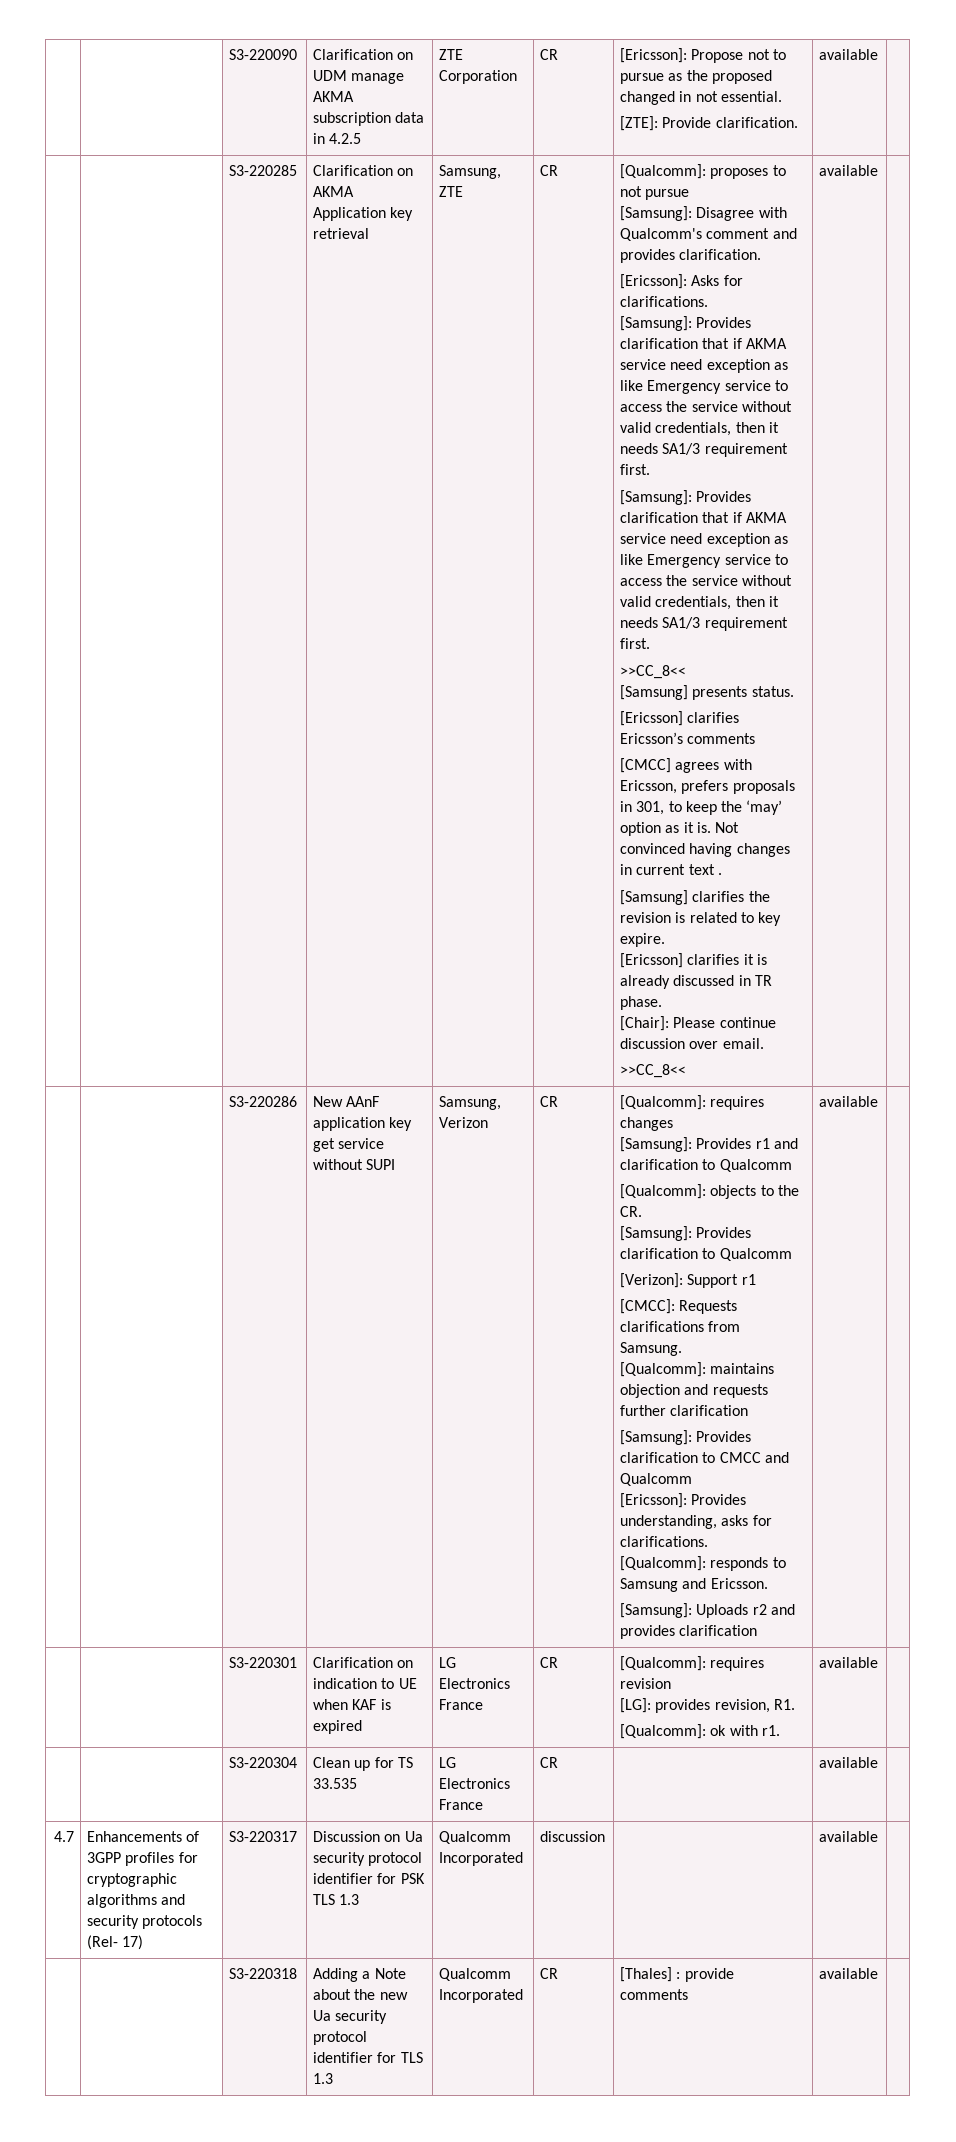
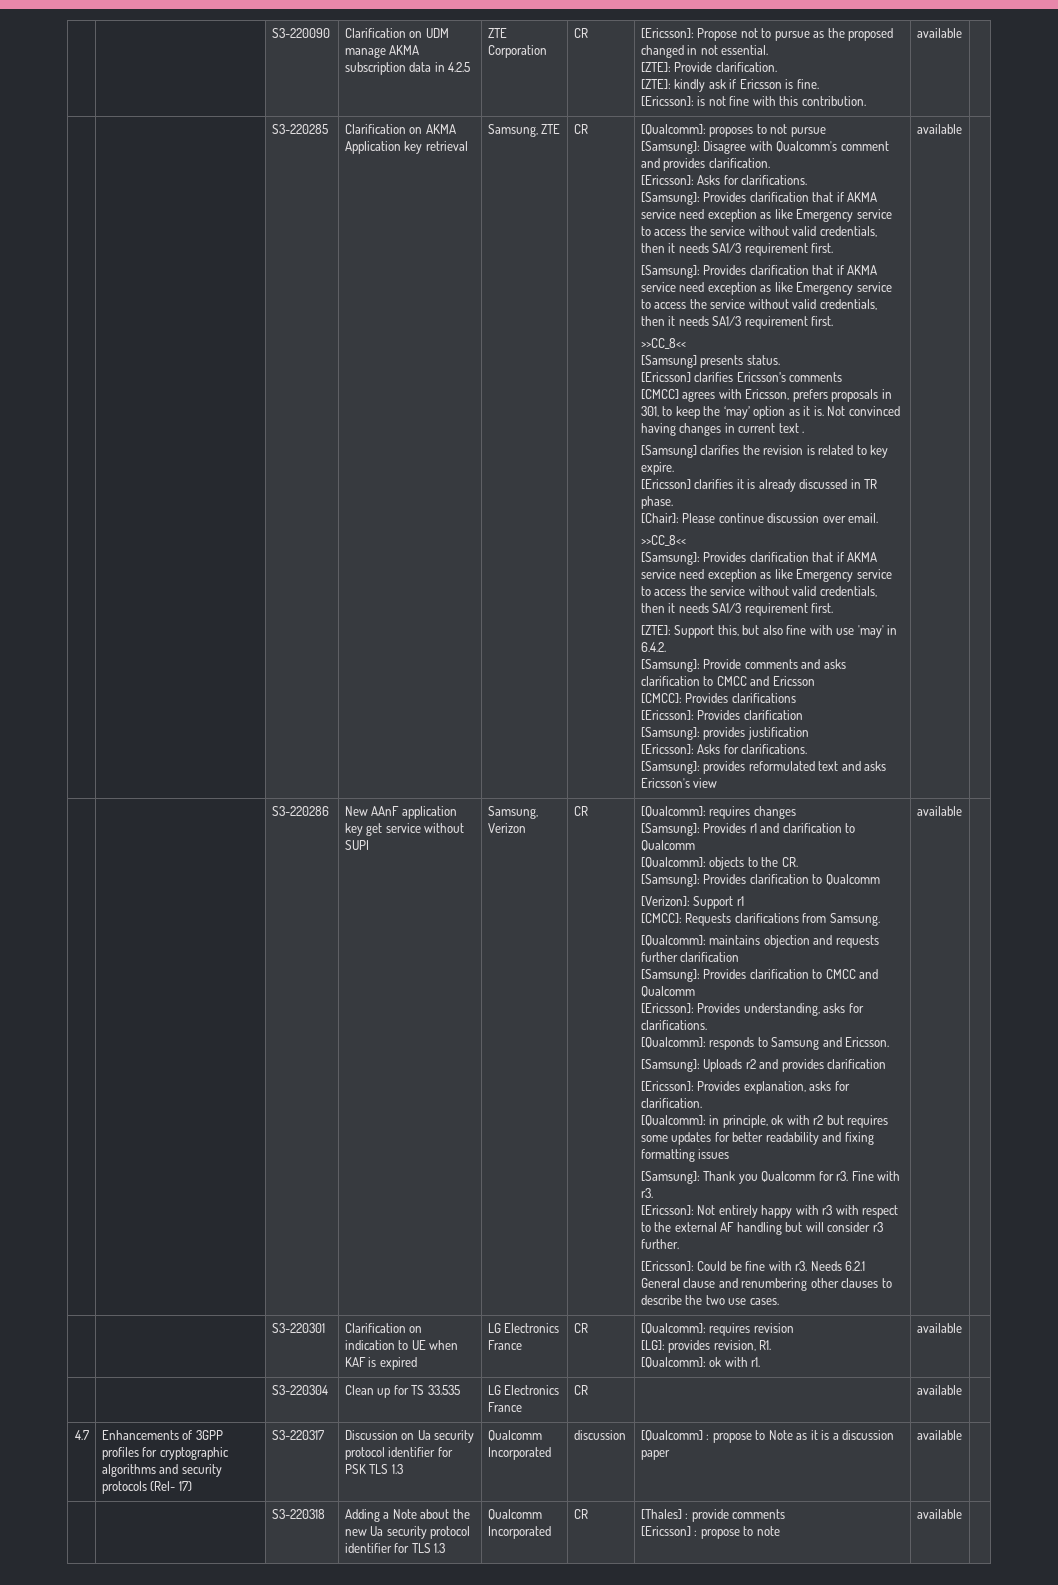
(798, 122) none -> [640,79,819,92] [640,96,866,106] // [ZTE]: kindly ask if Ericsson is fine. // [Ericsson]: is not fine with this contribution.
(687, 1071) none -> [640,552,878,565] [640,569,892,582] [640,586,877,597] [640,603,834,616] [640,625,898,638] [640,642,666,652] [640,659,846,672] [640,676,815,686] [640,693,796,703] [640,710,803,720] [640,727,809,740] [640,744,808,754] [640,761,887,774] [640,778,718,788] // [Samsung]: Provides clarification that if AKMA service need exception as like Emergency service to access the service without valid credentials, then it needs SA1/3 requirement first. // [ZTE]: Support this, but also fine with use 'may' in 6.4.2. // [Samsung]: Provide comments and asks clarification to CMCC and Ericsson // [CMCC]: Provides clarifications // [Ericsson]: Provides clarification // [Samsung]: provides justification // [Ericsson]: Asks for clarifications. // [Samsung]: provides reformulated text and asks Ericsson's view
(758, 1630) none -> [640,1081,850,1094] [640,1098,702,1108] [640,1115,889,1128] [640,1132,874,1145] [640,1149,730,1162] [640,1171,901,1184] [640,1188,653,1198] [640,1205,899,1218] [640,1222,883,1235] [640,1239,679,1249] [640,1261,866,1271] [640,1278,892,1291] [640,1295,779,1305] // [Ericsson]: Provides explanation, asks for clarification. // [Qualcomm]: in principle, ok with r2 but requires some updates for better readability and fixing formatting issues // [Samsung]: Thank you Qualcomm for r3. Fine with r3. // [Ericsson]: Not entirely happy with r3 with respect to the external AF handling but will consider r3 further. // [Ericsson]: Could be fine with r3. Needs 6.2.1 General clause and renumbering other clauses to describe the two use cases.
(606, 1836) none -> [640,1430,895,1443] [640,1450,670,1460] [Qualcomm] : propose to Note as it is a discussion paper
(689, 1994) none -> [640,1526,780,1539] // [Ericsson] : propose to note

